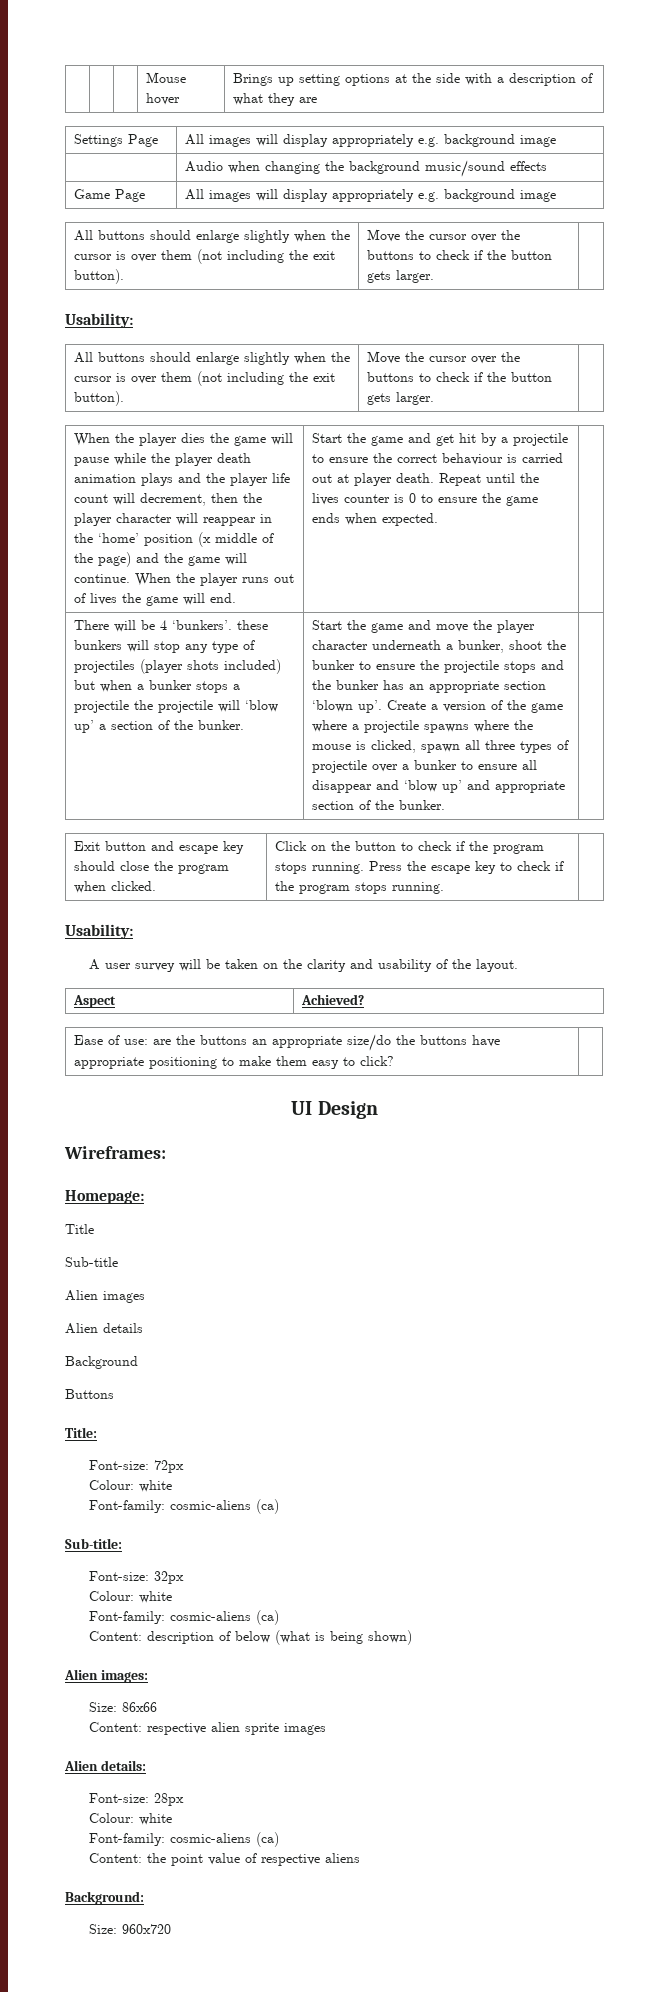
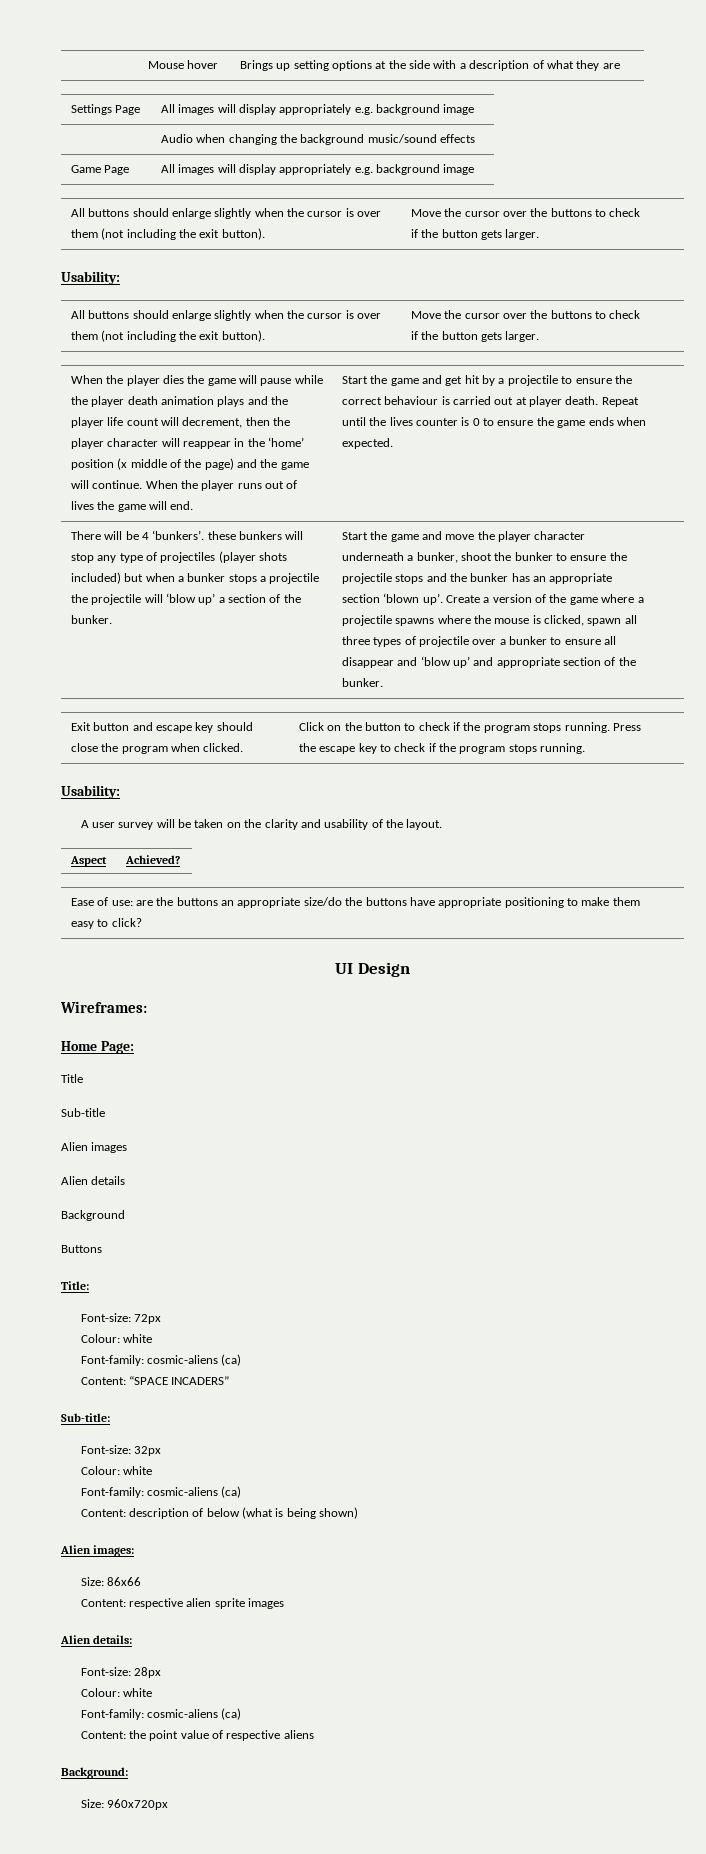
[65,1190,144,1204] Homepage: -> [61,1041,134,1054] Home Page:
(280, 1506) none -> [80,1376,230,1385] // Content: “SPACE INCADERS”
[122,1924,172,1934] 960x720 -> [106,1799,168,1810] 960x720px

